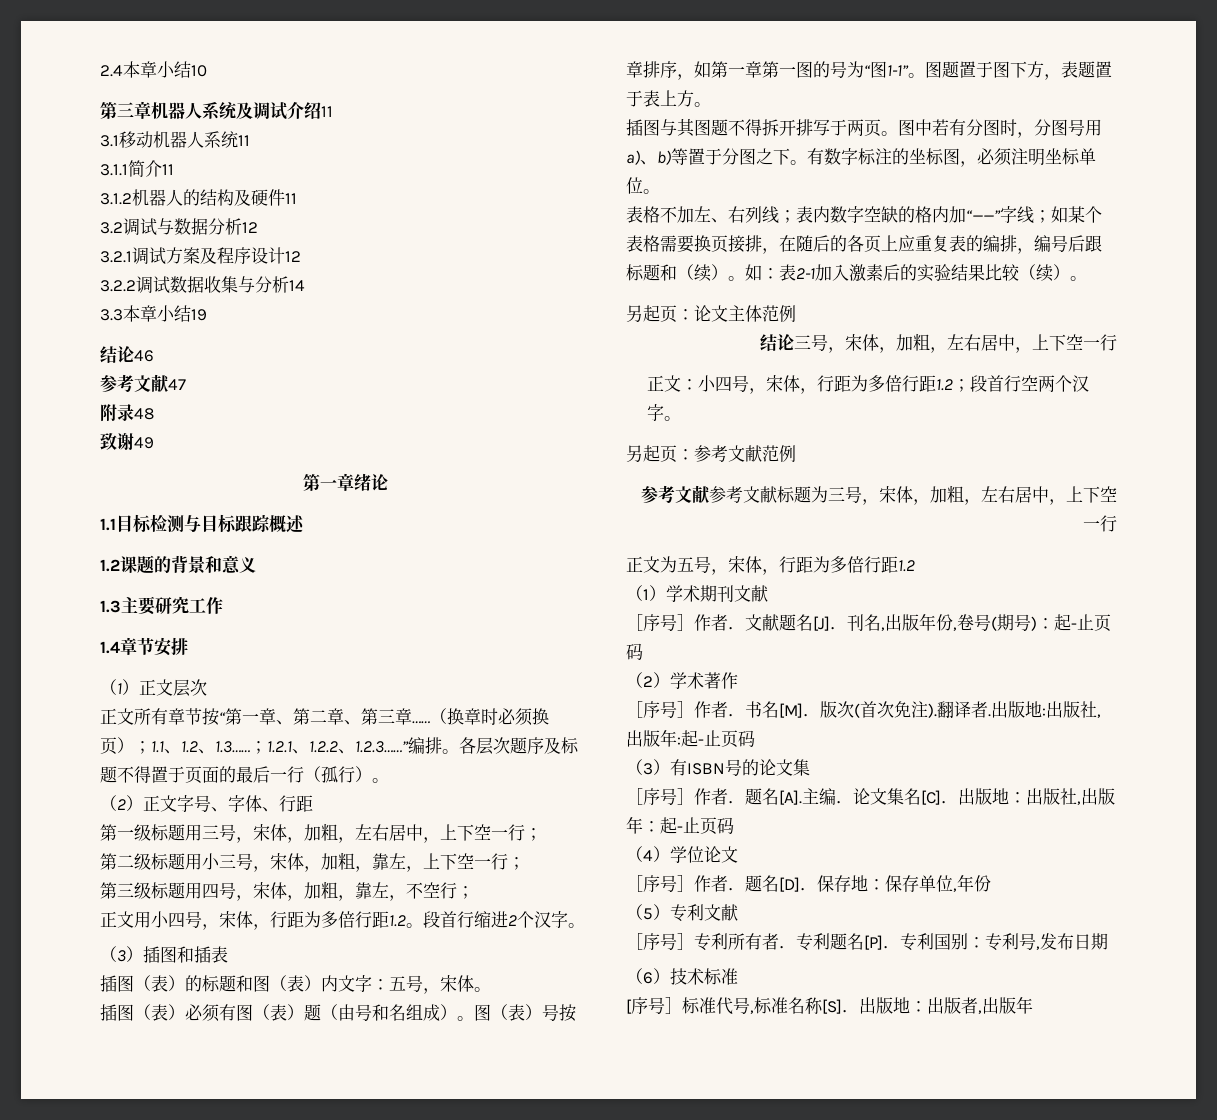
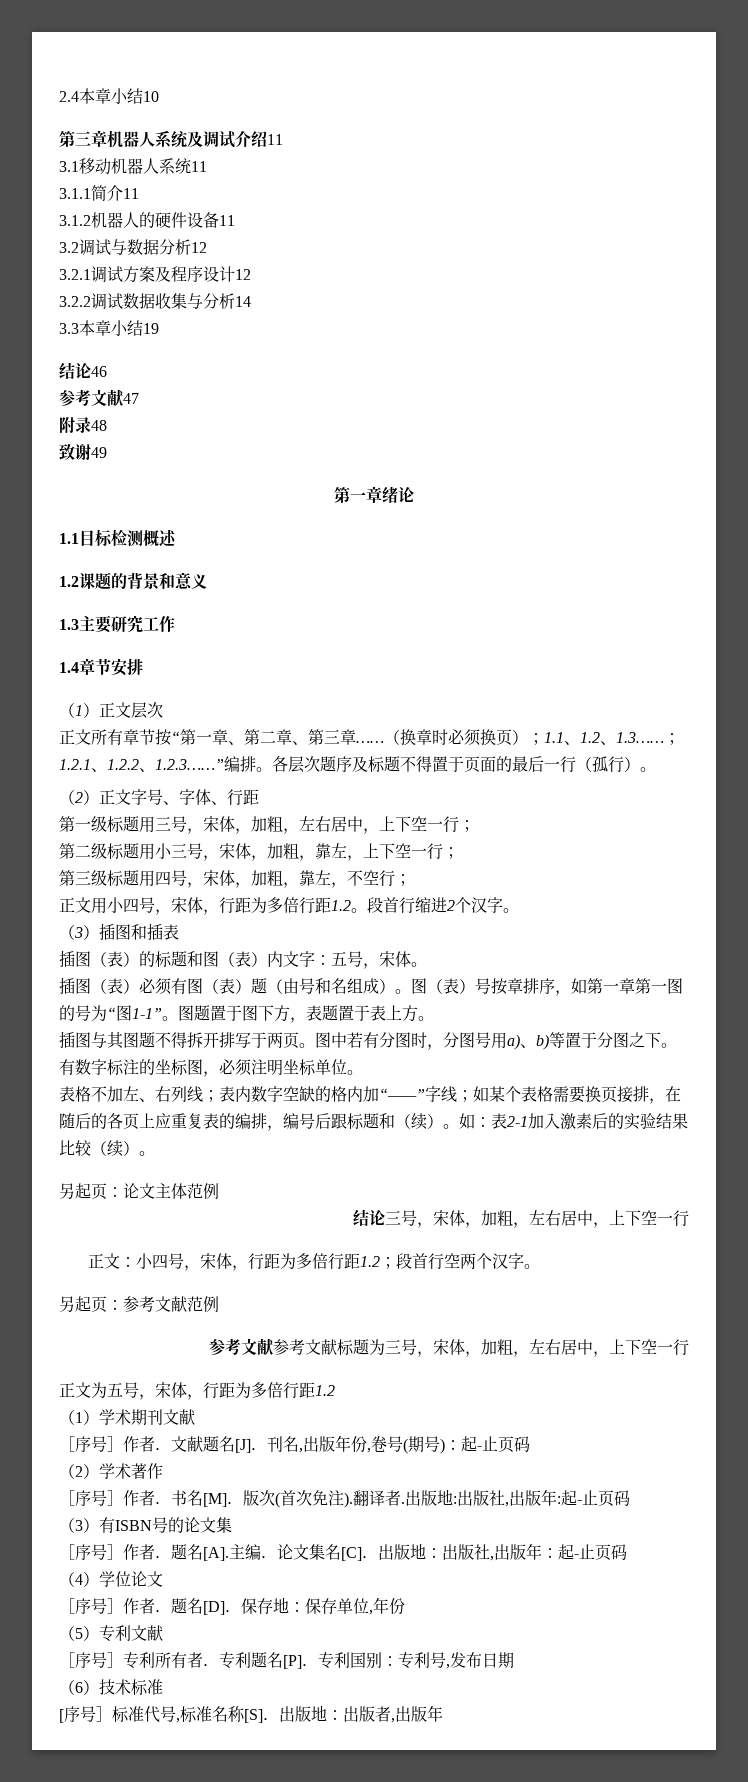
[200,189,285,206] 结构及硬件 -> [155,212,219,228] 硬件设备
[184,514,271,533] 与目标跟踪 -> (143, 538) none

